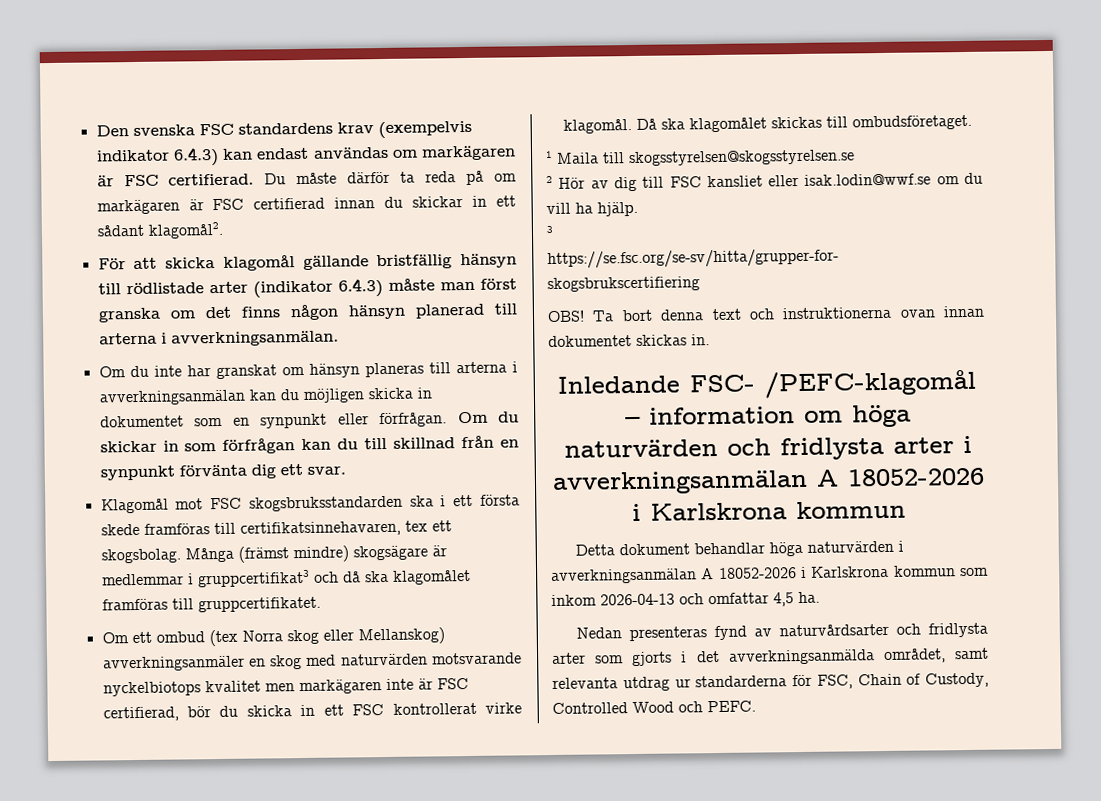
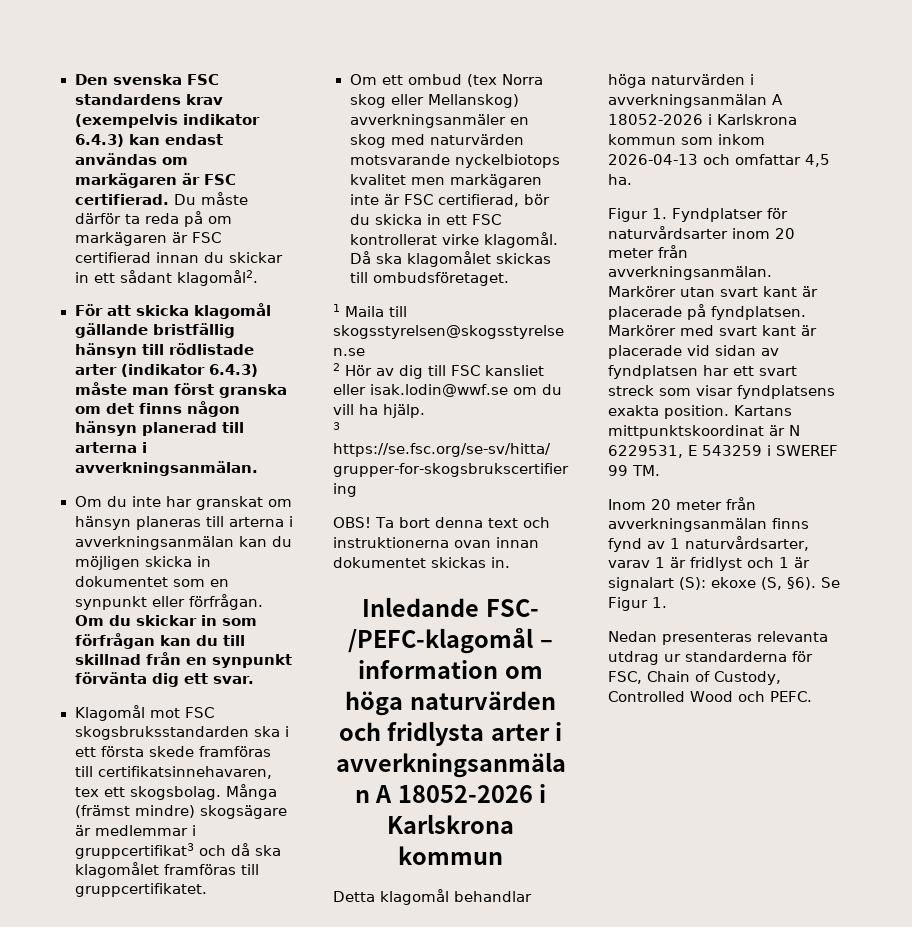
[618,543,690,556] dokument -> [380,889,449,905] klagomål
[575,622,988,642] [552,647,989,667] Nedan presenteras fynd av naturvårdsarter och fridlysta arter som gjorts i det avverkningsanmälda området, samt -> [608,208,788,222] [608,226,795,239] [608,245,688,258] [608,266,772,280] [608,286,818,297] [608,304,806,320] [608,325,817,336] [608,345,779,359] [608,365,797,379] [608,385,835,399] [608,405,792,419] [608,425,800,439] [608,445,838,458] [608,465,660,476] [608,497,756,510] [608,518,809,532] [608,536,809,552] [608,557,810,571] [608,577,840,591] [608,597,667,611] [608,631,752,645] Figur 1. Fyndplatser för naturvårdsarter inom 20 meter från avverkningsanmälan. Markörer utan svart kant är placerade på fyndplatsen. Markörer med svart kant är placerade vid sidan av fyndplatsen har ett svart streck som visar fyndplatsens exakta position. Kartans mittpunktskoordinat är N 6229531, E 543259 i SWEREF 99 TM. // Inom 20 meter från avverkningsanmälan finns fynd av 1 naturvårdsarter, varav 1 är fridlyst och 1 är signalart (S): ekoxe (S, §6). Se Figur 1. // Nedan presenteras

